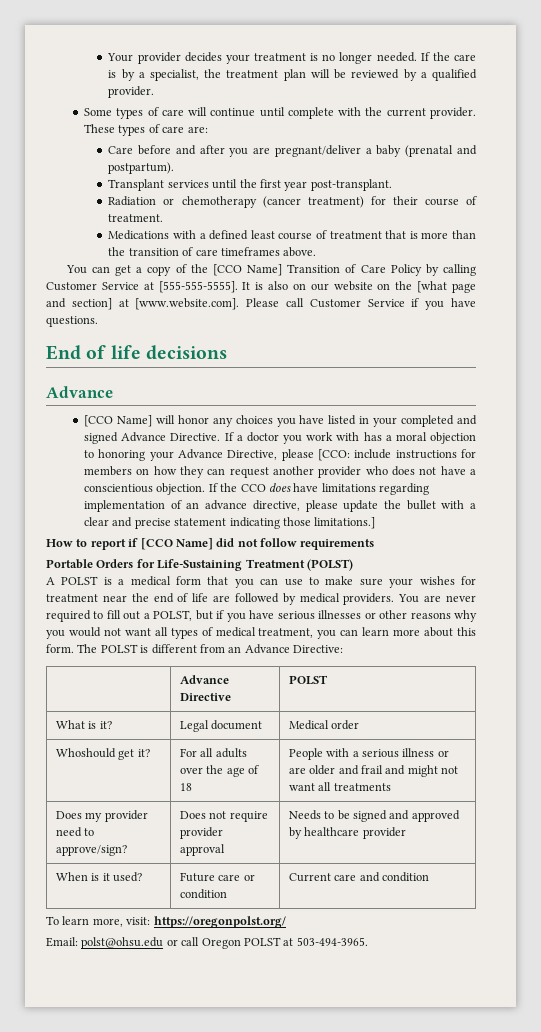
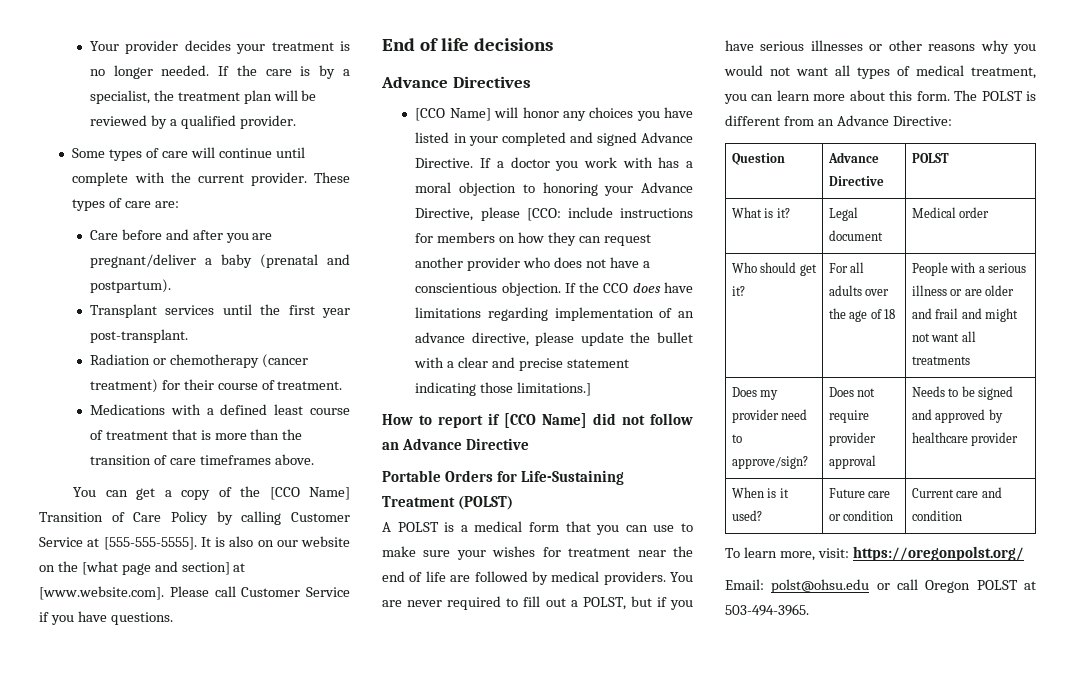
(113, 392) none -> [452,76,531,88] Directives
[300,539,375,550] requirements -> [382,438,529,450] an Advance Directive
(343, 649) none -> [731,153,785,165] Question
[55,748,116,758] Whoshould -> [731,262,797,273] Who should

